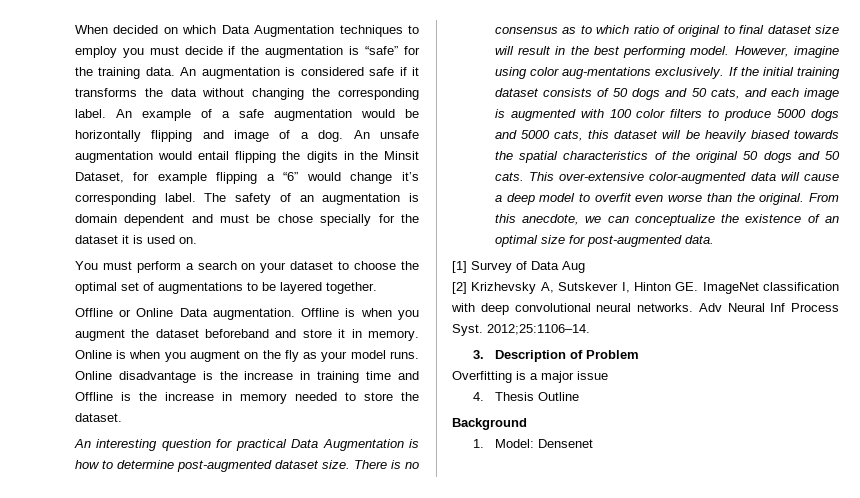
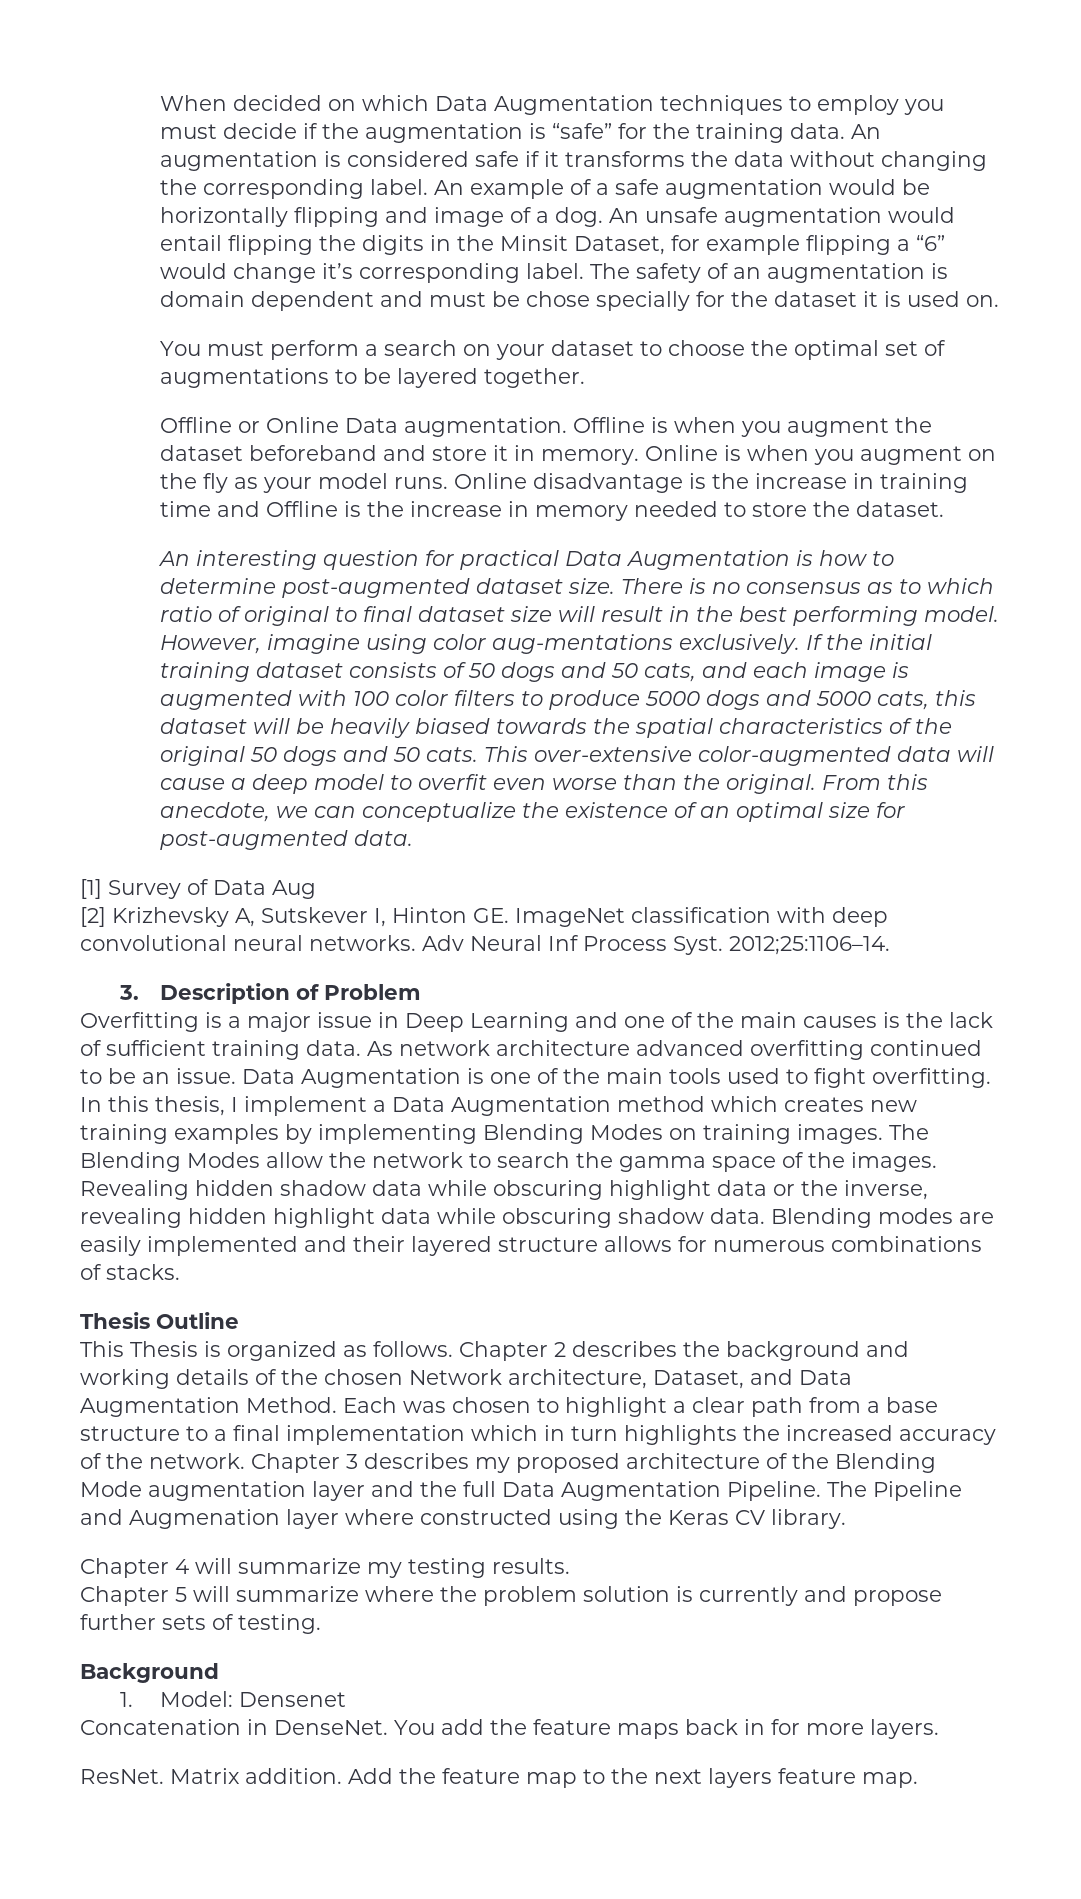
[473,392,579,401] [452,418,527,430] [473,439,593,448] // 4. Thesis Outline // Background // 1. Model: Densenet -> [378,1012,993,1032] [80,1040,982,1060] [80,1068,991,1088] [80,1096,917,1116] [80,1124,929,1144] [80,1152,937,1172] [80,1180,928,1200] [80,1208,994,1228] [80,1236,982,1256] [80,1264,180,1280] [80,1312,239,1329] [80,1341,909,1361] [80,1369,852,1389] [80,1397,938,1417] [80,1425,996,1445] [80,1453,936,1473] [80,1481,962,1501] [80,1509,846,1529] [80,1558,570,1578] [80,1586,942,1606] [80,1614,321,1634] [80,1663,219,1683] [119,1691,346,1707] [80,1719,939,1739] [80,1768,918,1788] in Deep Learning and one of the main causes is the lack of sufficient training data. As network architecture advanced overfitting continued to be an issue. Data Augmentation is one of the main tools used to fight overfitting. In this thesis, I implement a Data Augmentation method which creates new training examples by implementing Blending Modes on training images. The Blending Modes allow the network to search the gamma space of the images. Revealing hidden shadow data while obscuring highlight data or the inverse, revealing hidden highlight data while obscuring shadow data. Blending modes are easily implemented and their layered structure allows for numerous combinations of stacks. // Thesis Outline // This Thesis is organized as follows. Chapter 2 describes the background and working details of the chosen Network architecture, Dataset, and Data Augmentation Method. Each was chosen to highlight a clear path from a base structure to a final implementation which in turn highlights the increased accuracy of the network. Chapter 3 describes my proposed architecture of the Blending Mode augmentation layer and the full Data Augmentation Pipeline. The Pipeline and Augmenation layer where constructed using the Keras CV library. // Chapter 4 will summarize my testing results. // Chapter 5 will summarize where the problem solution is currently and propose further sets of testing. // Background // 1. Model: Densenet // Concatenation in DenseNet. You add the feature maps back in for more layers. // ResNet. Matrix addition. Add the feature map to the next layers feature map.

